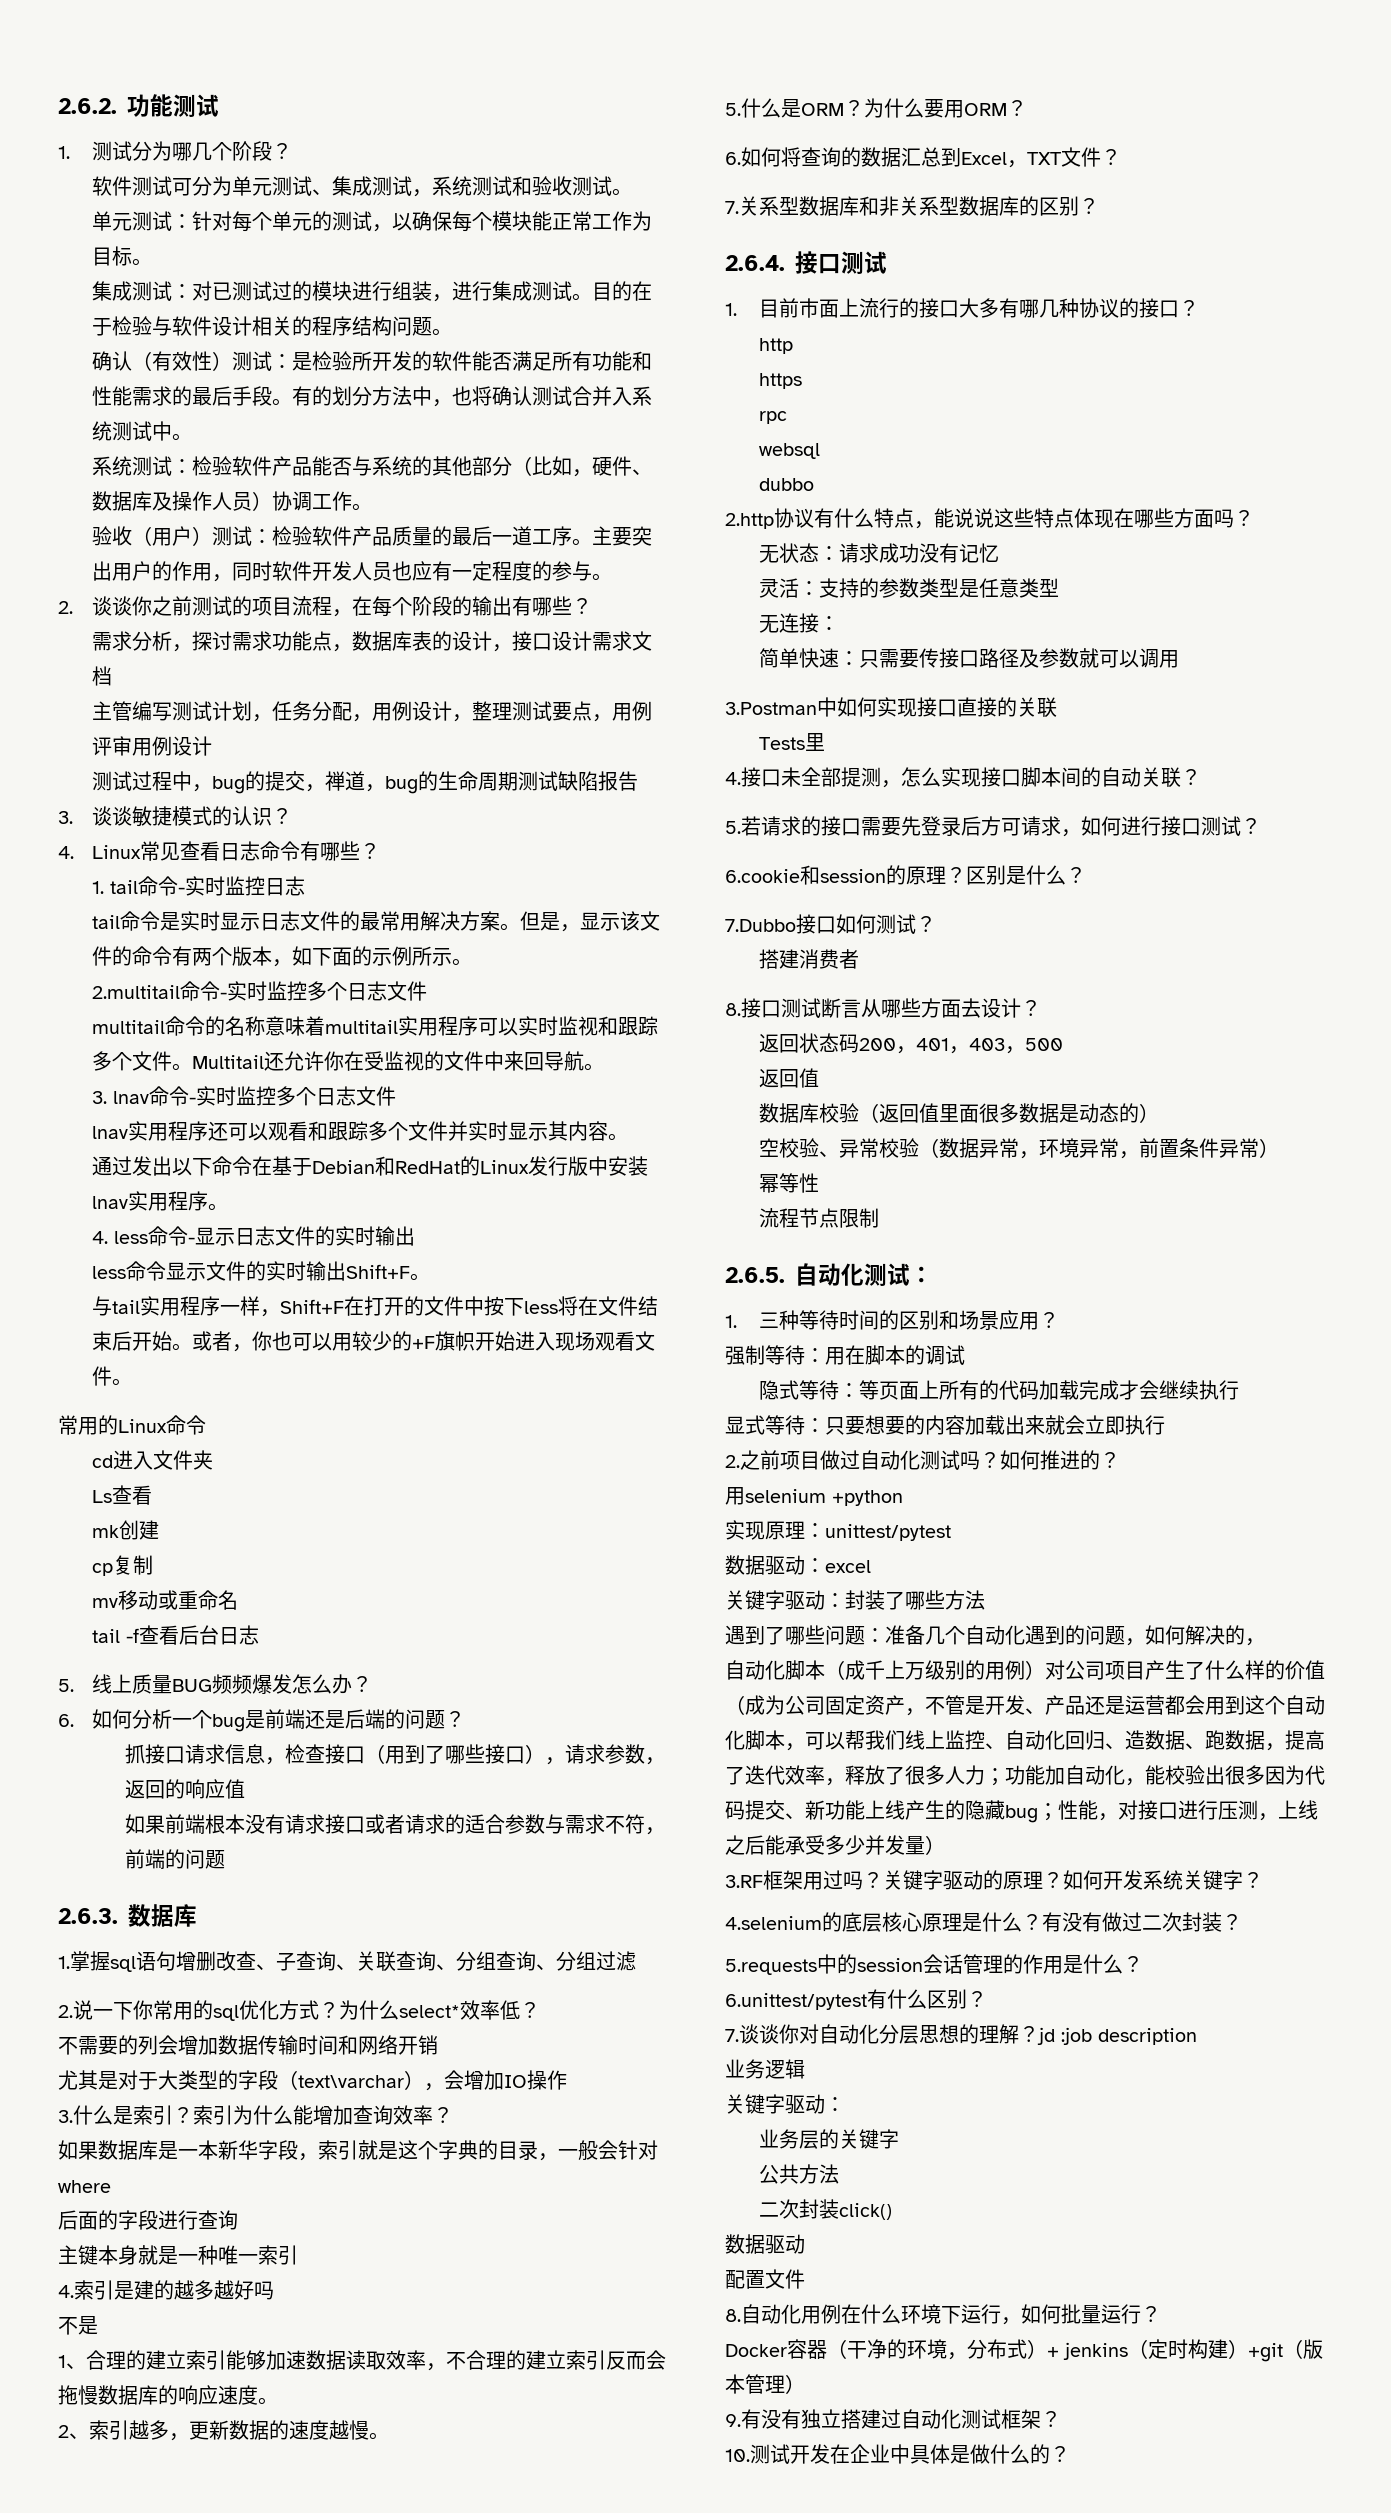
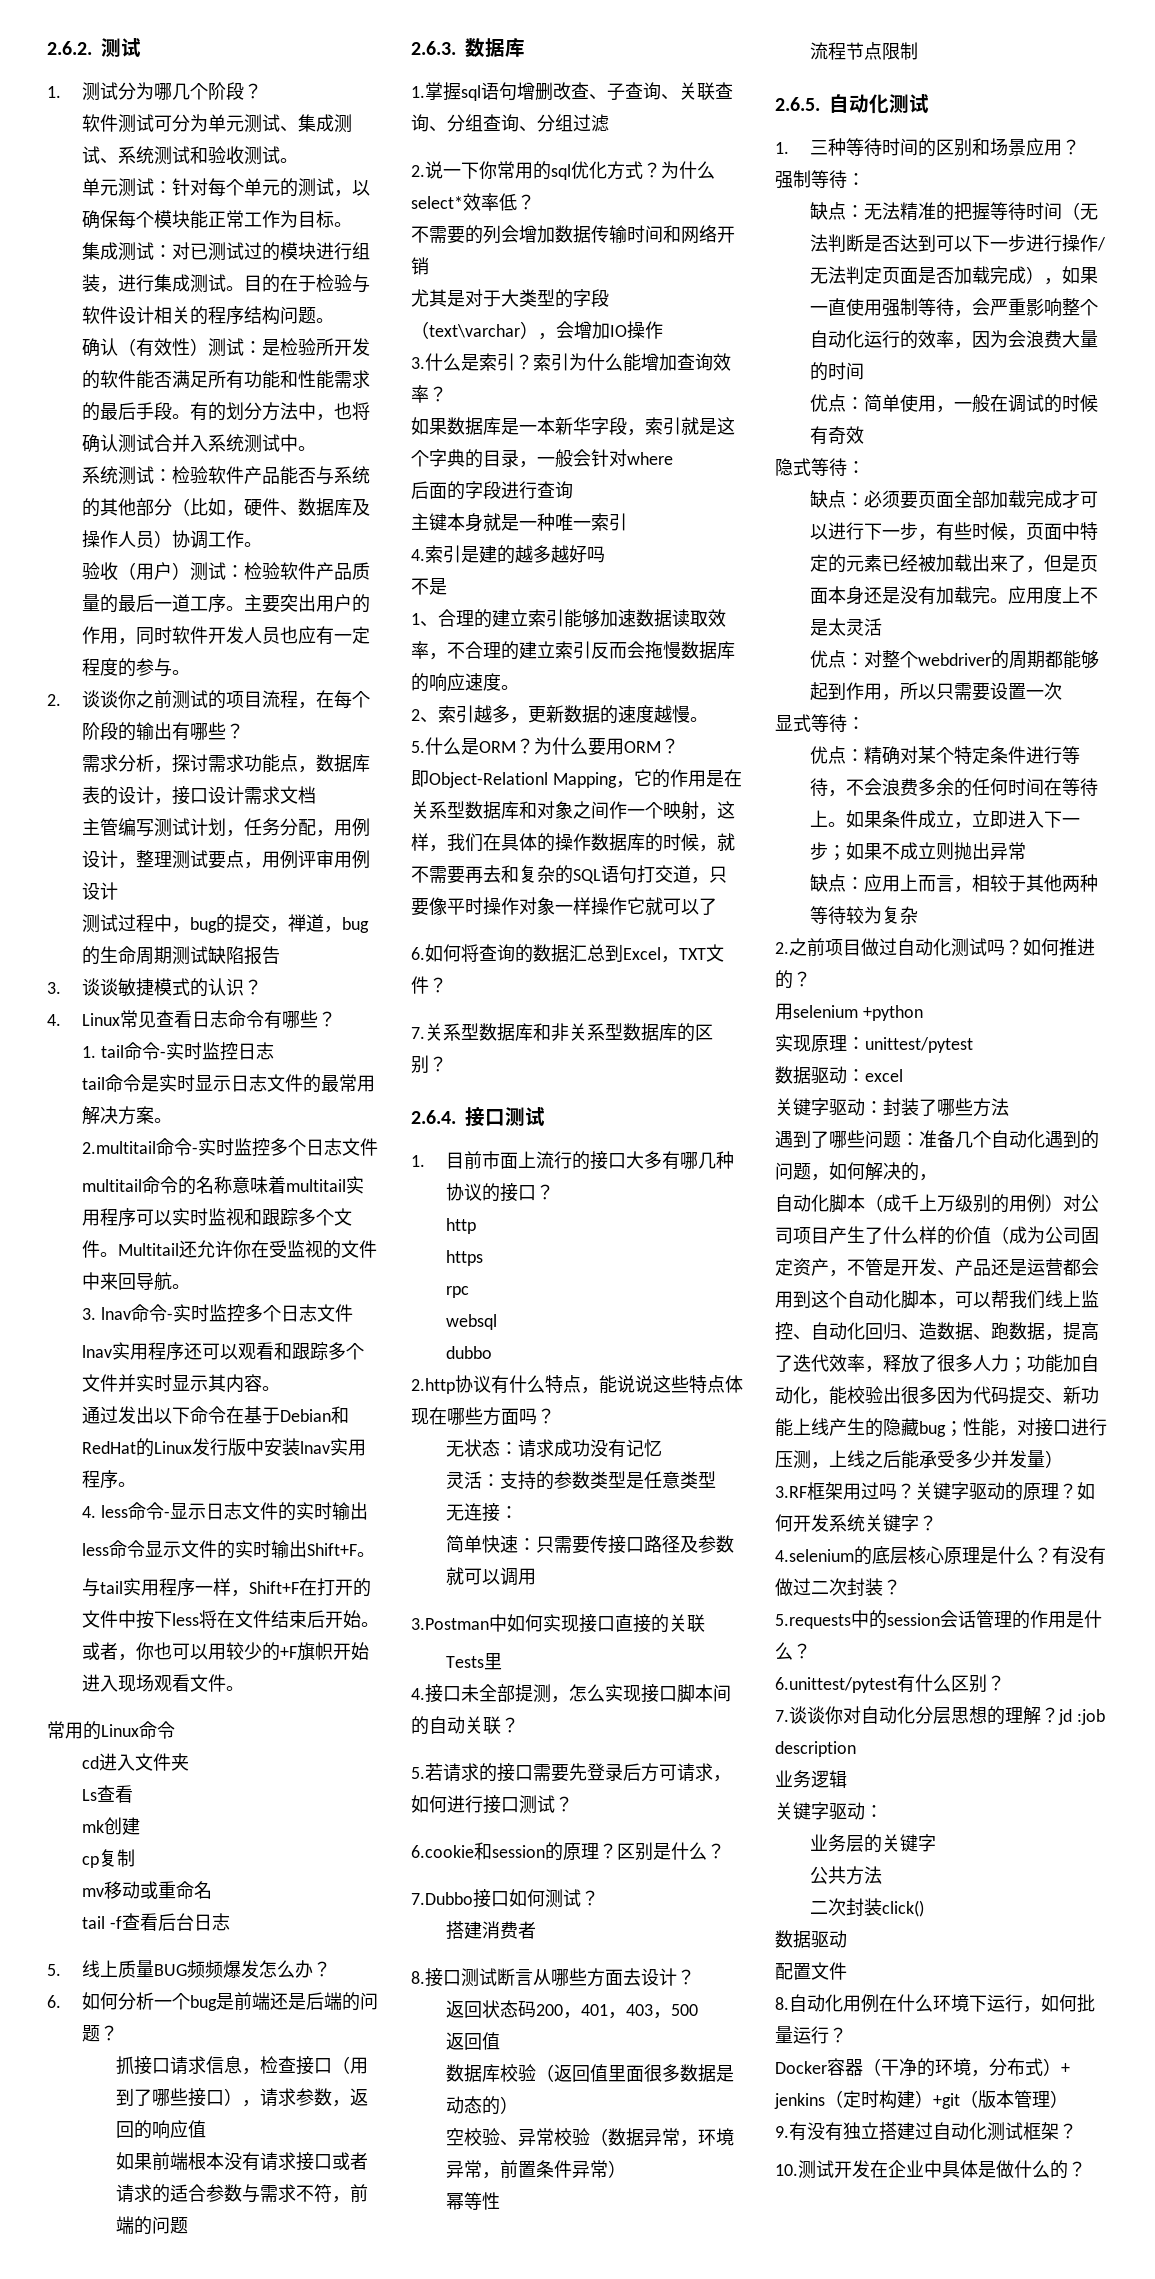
[127,94,173,117] 功能 -> (92, 48) none
[411,189,432,197] ， -> [99,158,118,164] 、
[519,911,660,932] [91,946,472,967] 但是，显示该文件的命令有两个版本，如下面的示例所示。 -> (172, 1120) none
(1027, 108) none -> [411,769,742,788] [411,801,735,820] [411,833,735,852] [411,865,727,884] [411,897,717,916] // 即Object-Relationl Mapping，它的作用是在关系型数据库和对象之间作一个映射，这样，我们在具体的操作数据库的时候，就不需要再去和复杂的SQL语句打交道，只要像平时操作对象一样操作它就可以了
[910,1266,933,1283] ： -> (929, 103) none
[825,1345,965,1365] [758,1380,1039,1400] 用在脚本的调试 // 隐式等待：等页面上所有的代码 -> [809,202,1098,221] [809,234,1106,252] [809,266,1098,285] [809,298,1098,317] [809,330,1098,349] [809,362,864,381] [809,394,1098,413] [809,426,864,445] [775,458,865,477] [809,490,990,509] // 缺点：无法精准的把握等待时间（无法判断是否达到可以下一步进行操作/无法判定页面是否加载完成），如果一直使用强制等待，会严重影响整个自动化运行的效率，因为会浪费大量的时间 // 优点：简单使用，一般在调试的时候有奇效 // 隐式等待： // 缺点：必须要页面全部
[1138,1380,1239,1400] [725,1415,1165,1435] 会继续执行 // 显式等待：只要想要的内容加载出来就会立即执行 -> [1079,491,1098,508] [809,522,1098,541] [809,554,1098,573] [809,586,1098,605] [809,618,882,636] [809,650,1099,669] [809,682,1062,701] [775,714,865,733] [809,746,1080,765] [809,778,1098,797] [809,810,1080,829] [809,842,1026,861] [809,874,1098,893] [809,906,918,925] 可以进行下一步，有些时候，页面中特定的元素已经被加载出来了，但是页面本身还是没有加载完。应用度上不是太灵活 // 优点：对整个webdriver的周期都能够起到作用，所以只需要设置一次 // 显式等待： // 优点：精确对某个特定条件进行等待，不会浪费多余的任何时间在等待上。如果条件成立，立即进入下一步；如果不成立则抛出异常 // 缺点：应用上而言，相较于其他两种等待较为复杂

